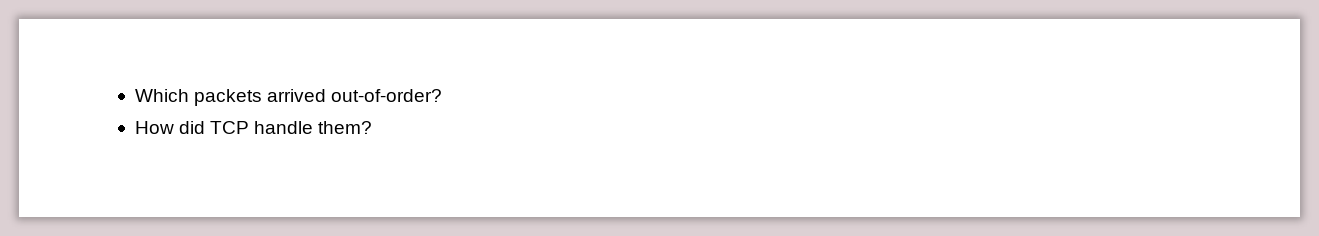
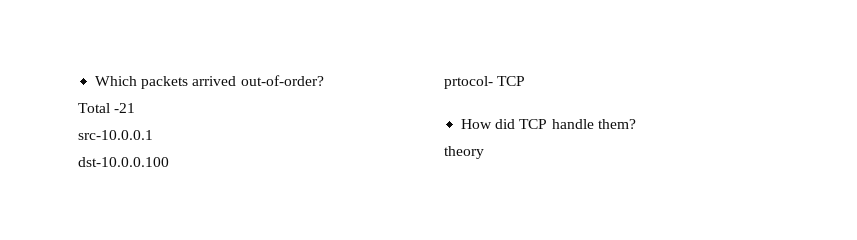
(443, 95) none -> [78,103,136,113] [78,130,153,140] [78,157,169,167] [444,76,526,89] // Total -21 // src-10.0.0.1 // dst-10.0.0.100 // prtocol- TCP
(373, 127) none -> [444,146,484,159] // theory

